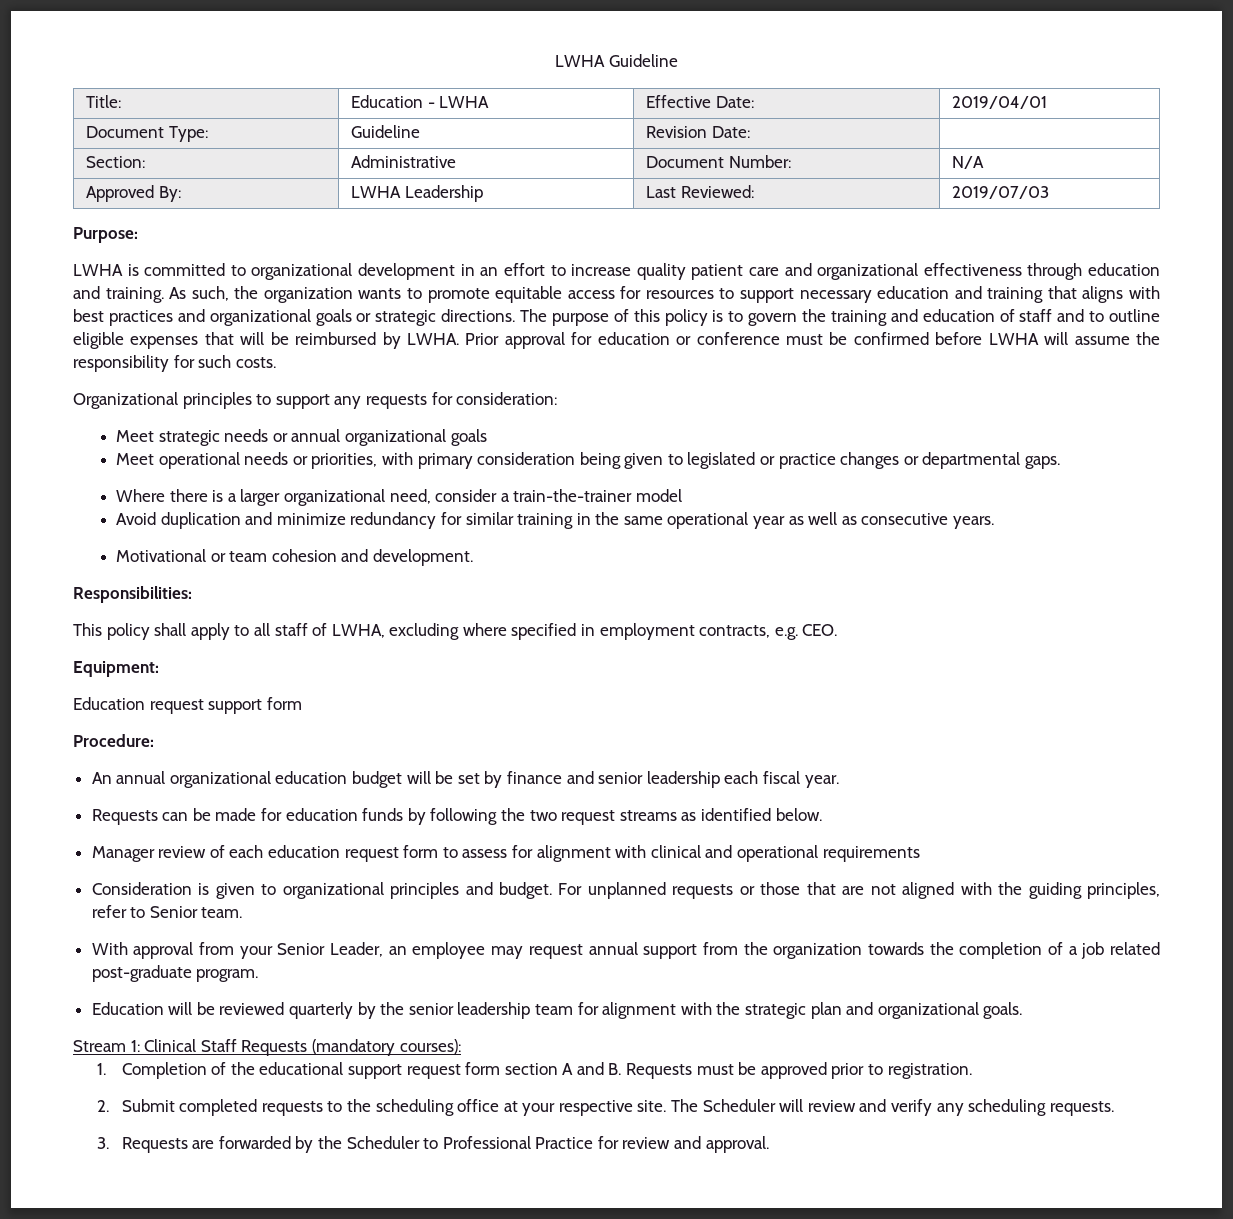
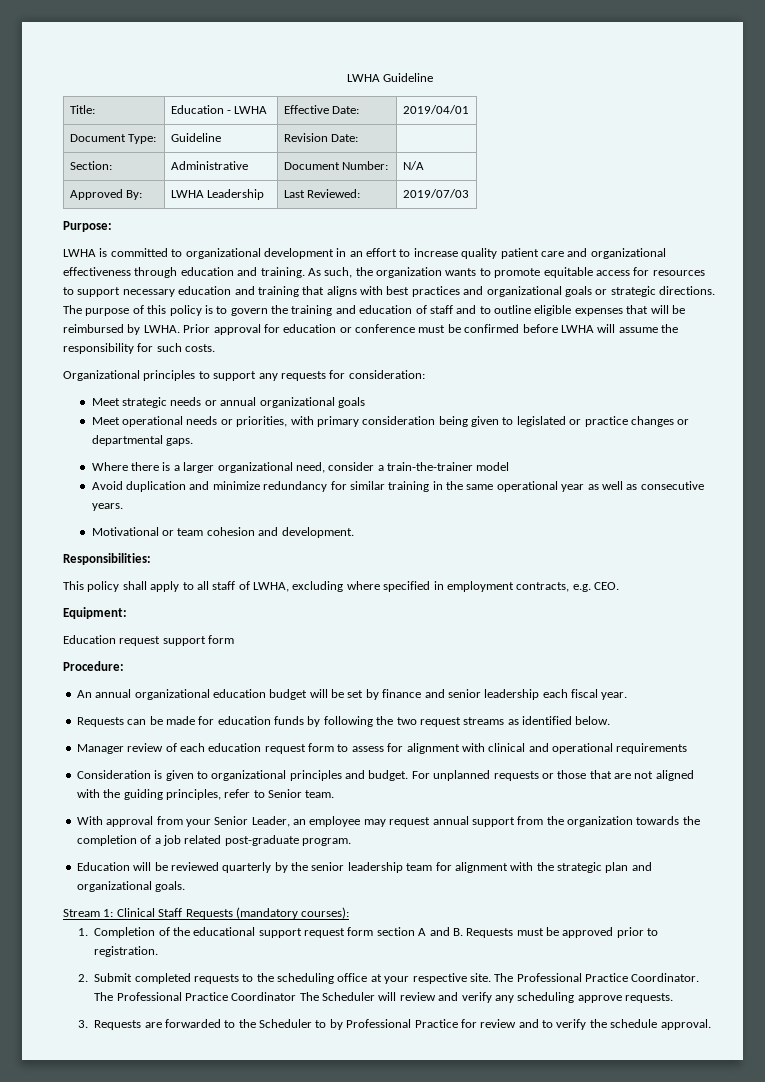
(699, 1105) none -> [516,973,700,982] [94,992,319,1001] Professional Practice Coordinator. The Professional Practice Coordinator The
(1047, 1107) none -> [577,995,622,1003] approve
[295,1136,314,1153] by -> [224,1020,236,1028] to
(439, 1143) none -> [329,1019,343,1030] by
(702, 1142) none -> [542,1019,658,1030] to verify the schedule

